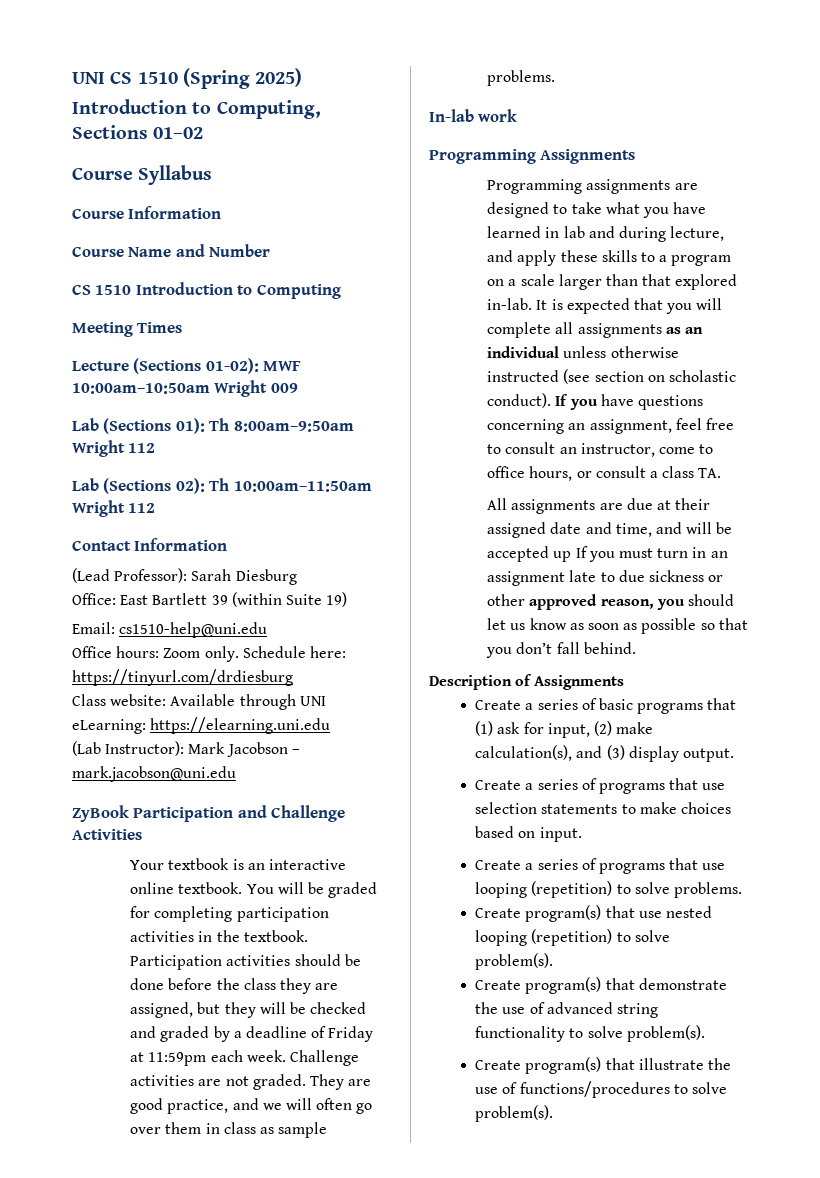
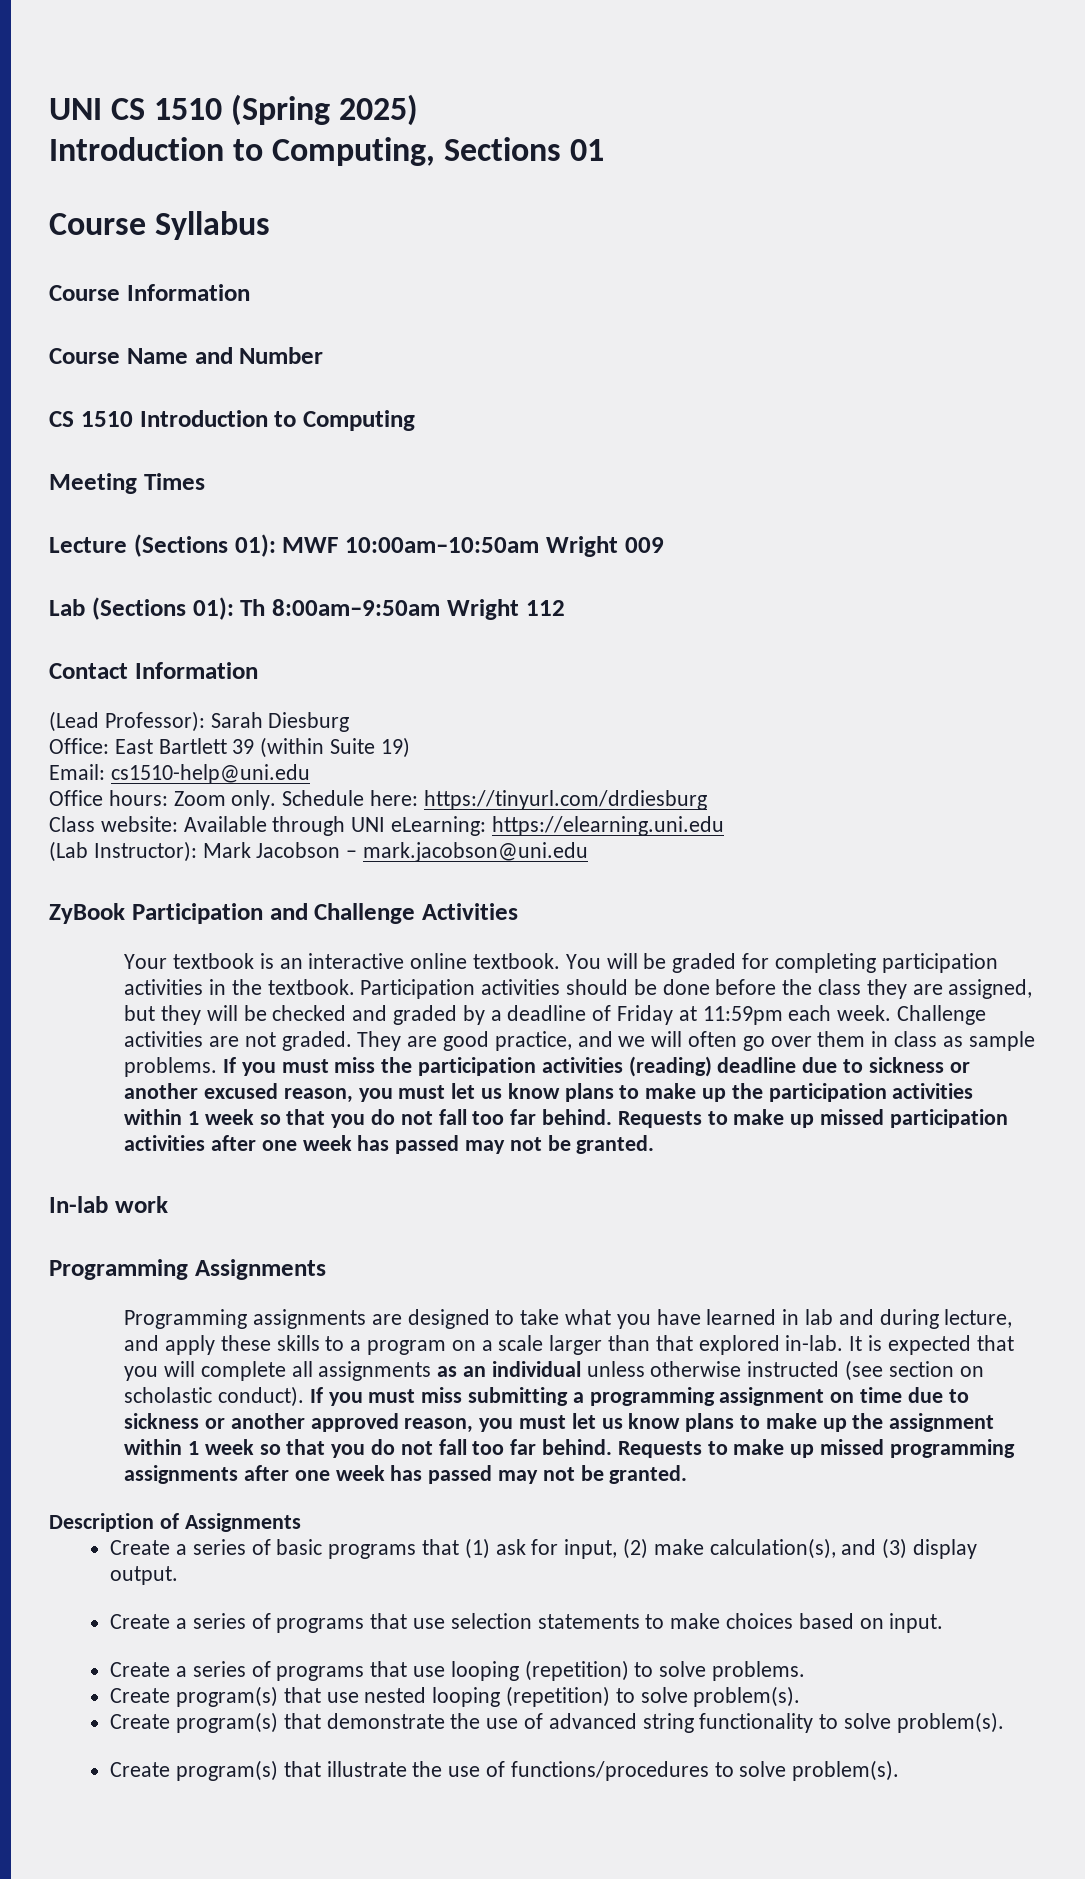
[153,127,204,139] 01–02 -> [570,139,605,161] 01
[205,358,259,374] 01-02): -> [234,534,276,557] 01):
[72,478,372,494] [72,500,156,517] // Lab (Sections 02): Th 10:00am–11:50am Wright 112 -> (565, 608) none
(556, 78) none -> [222,1056,970,1077] [124,1083,974,1103] [124,1109,1008,1128] [124,1135,655,1154] If you must miss the participation activities (reading) deadline due to sickness or another excused reason, you must let us know plans to make up the participation activities within 1 week so that you do not fall too far behind. Requests to make up missed participation activities after one week has passed may not be granted.
[600,394,704,410] [487,418,735,434] [487,442,714,457] [487,466,722,481] [487,498,711,514] [487,522,733,538] [487,546,728,562] [487,570,724,586] [487,594,526,606] have questions concerning an assignment, feel free to consult an instructor, come to office hours, or consult a class TA. // All assignments are due at their assigned date and time, and will be accepted up If you must turn in an assignment late to due sickness or other -> [368,1387,969,1406] [124,1413,305,1429] must miss submitting a programming assignment on time due to sickness or another
[688,594,735,606] [487,618,748,634] [486,642,636,658] should let us know as soon as possible so that you don’t fall behind. -> [518,1413,995,1432] [124,1439,1015,1458] [124,1465,688,1484] must let us know plans to make up the assignment within 1 week so that you do not fall too far behind. Requests to make up missed programming assignments after one week has passed may not be granted.

